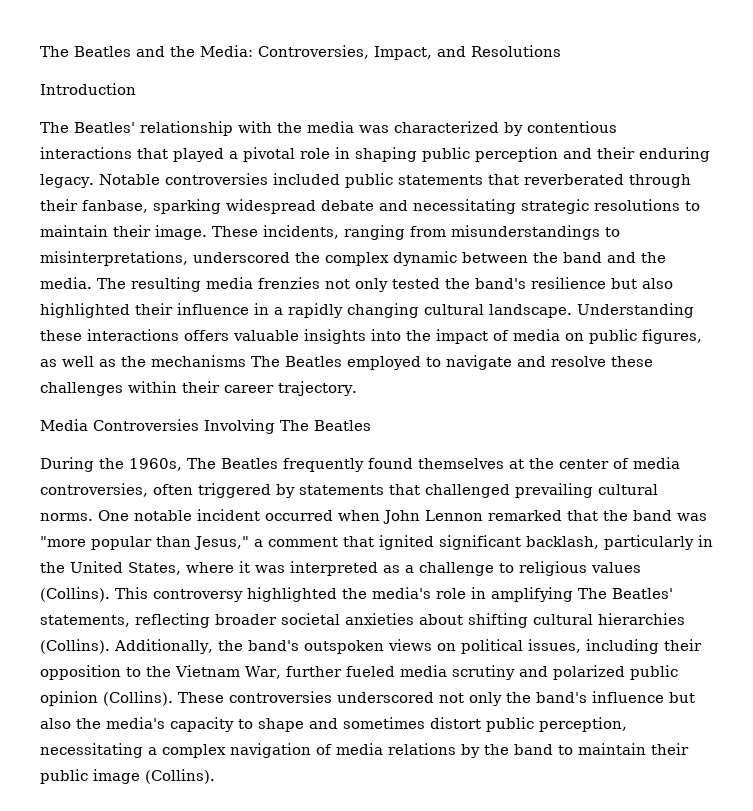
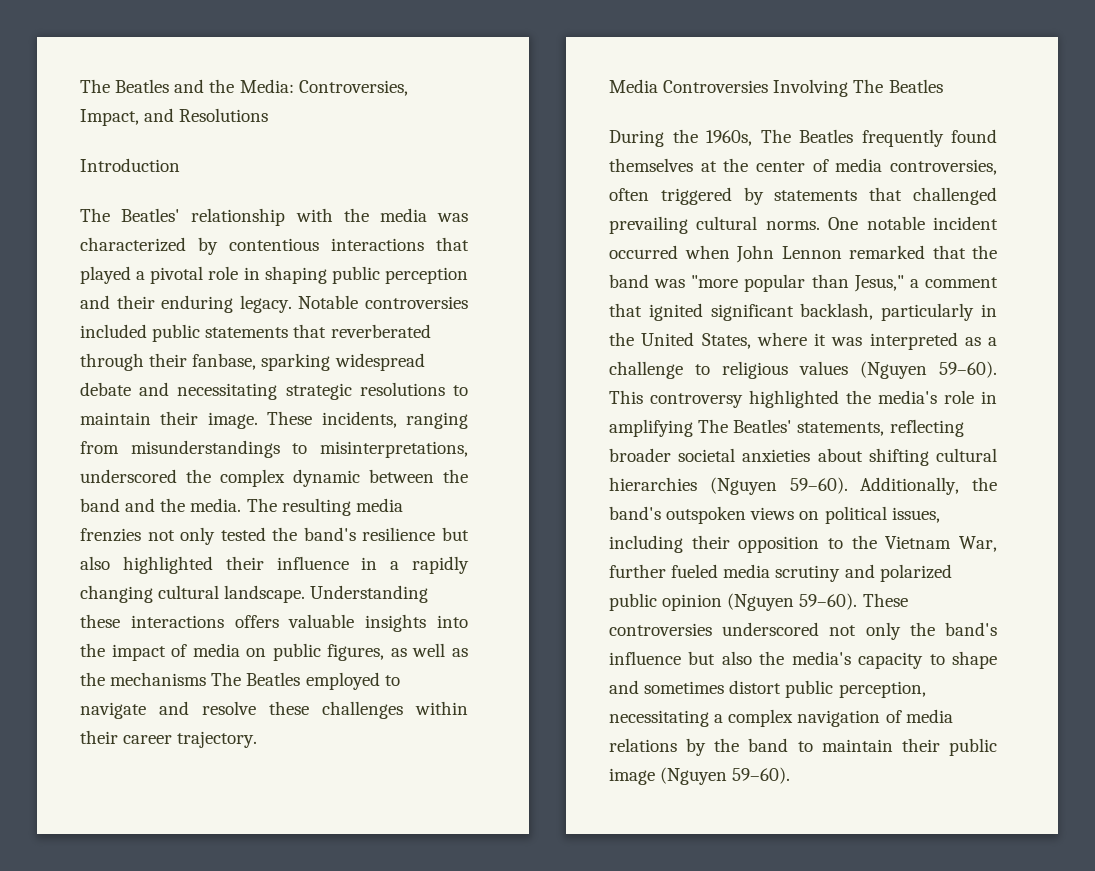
[40,587,110,602] (Collins). -> [860,361,997,379] (Nguyen 59–60).
[40,639,110,654] (Collins). -> [709,477,848,495] (Nguyen 59–60).
[103,691,173,706] (Collins). -> [727,593,858,611] (Nguyen 59–60).
[145,769,215,784] (Collins). -> [660,767,791,785] (Nguyen 59–60).

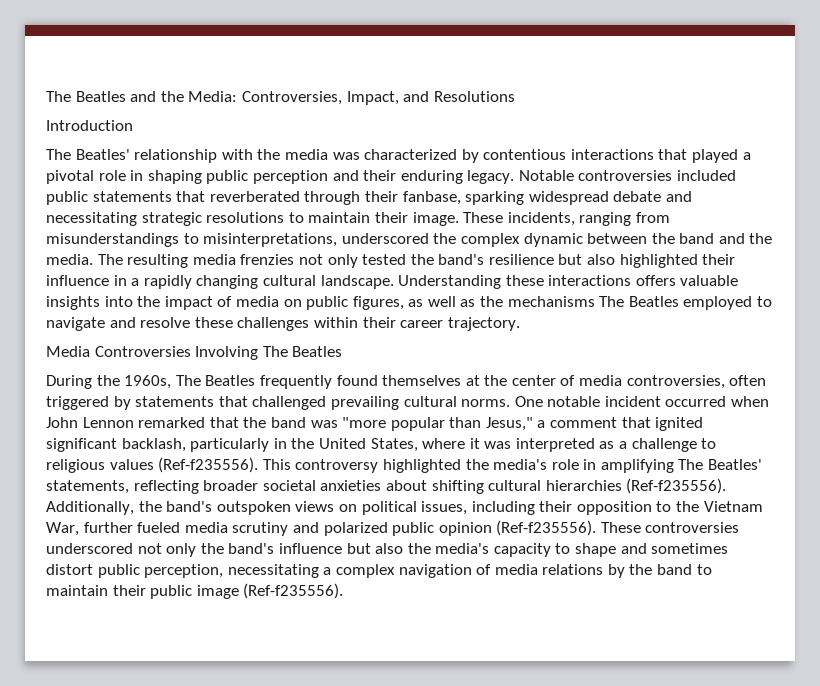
[860,361,997,379] (Nguyen 59–60). -> [158,457,259,473] (Ref-f235556).
[709,477,848,495] (Nguyen 59–60). -> [626,478,727,494] (Ref-f235556).
[727,593,858,611] (Nguyen 59–60). -> [496,520,597,536] (Ref-f235556).
[660,767,791,785] (Nguyen 59–60). -> [243,583,344,599] (Ref-f235556).

